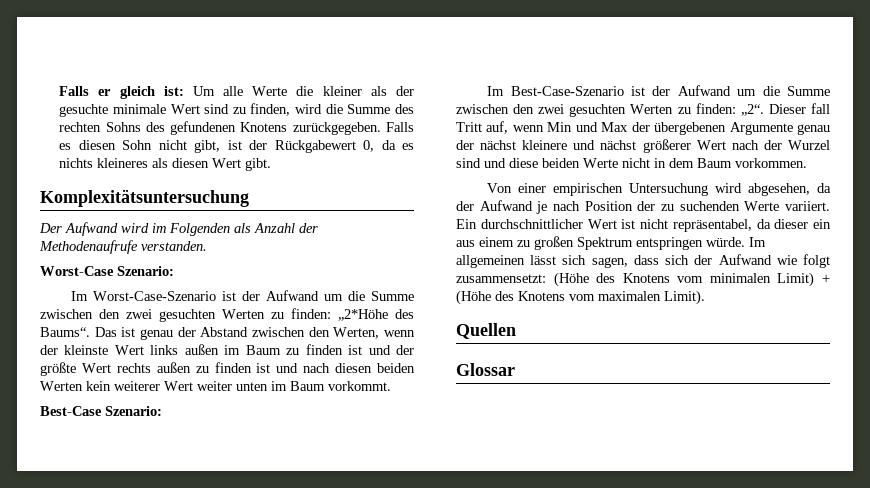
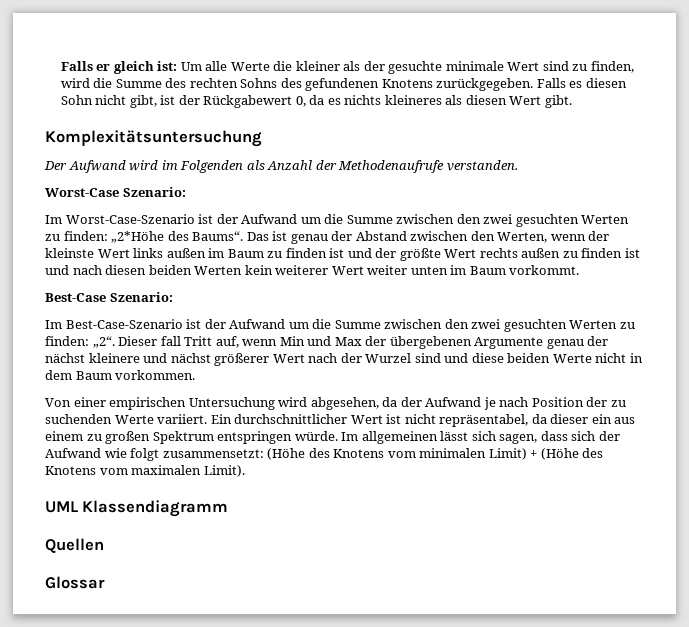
(705, 297) none -> [45,500,229,517] // UML Klassendiagramm

